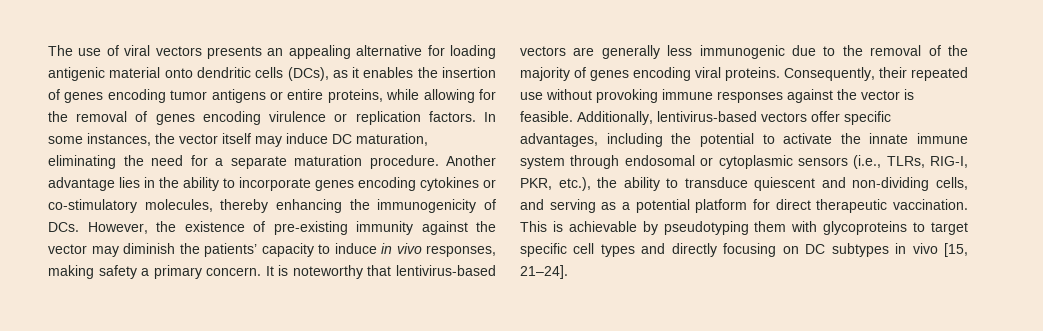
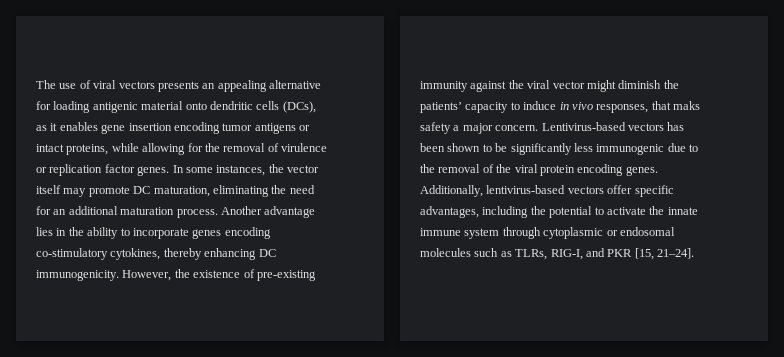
[417,67,497,78] [48,89,104,103] the insertion of genes -> [101,123,172,134] gene insertion
[287,89,324,100] entire -> [36,144,64,152] intact
[155,111,261,125] genes encoding -> (279, 147) none
[428,111,476,122] factors. -> [104,164,170,176] factor genes.
[286,133,328,144] induce -> [88,186,130,197] promote
[215,155,439,169] a separate maturation procedure. -> [53,206,218,218] an additional maturation process.
[420,177,496,191] [48,199,497,213] [48,222,79,232] cytokines or co-stimulatory molecules, thereby enhancing the immunogenicity of DCs. -> [36,248,276,260] [36,270,119,281] co-stimulatory cytokines, thereby enhancing DC immunogenicity.
[48,244,119,257] vector may -> [527,80,616,92] viral vector might
[48,265,496,279] [520,45,660,59] making safety a primary concern. It is noteworthy that lentivirus-based vectors are generally -> [651,101,700,110] [420,122,685,134] [420,143,572,155] that maks safety a major concern. Lentivirus-based vectors has been shown to be significantly
[520,67,968,81] [520,89,914,103] [520,111,573,122] majority of genes encoding viral proteins. Consequently, their repeated use without provoking immune responses against the vector is feasible. -> [514,164,658,176] viral protein encoding genes.
[624,155,968,169] [520,177,968,191] [520,199,968,213] [520,221,969,235] [520,243,938,257] endosomal or cytoplasmic sensors (i.e., TLRs, RIG-I, PKR, etc.), the ability to transduce quiescent and non-dividing cells, and serving as a potential platform for direct therapeutic vaccination. This is achievable by pseudotyping them with glycoproteins to target specific cell types and directly focusing on DC subtypes in vivo -> [543,227,675,239] [420,248,633,260] cytoplasmic or endosomal molecules such as TLRs, RIG-I, and PKR

